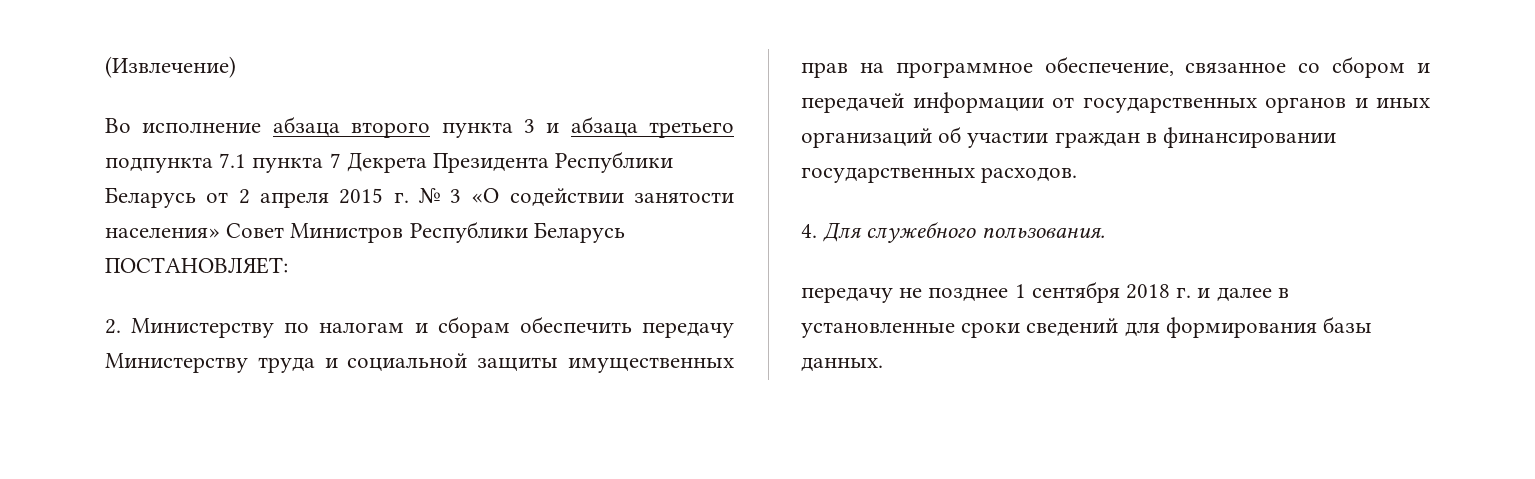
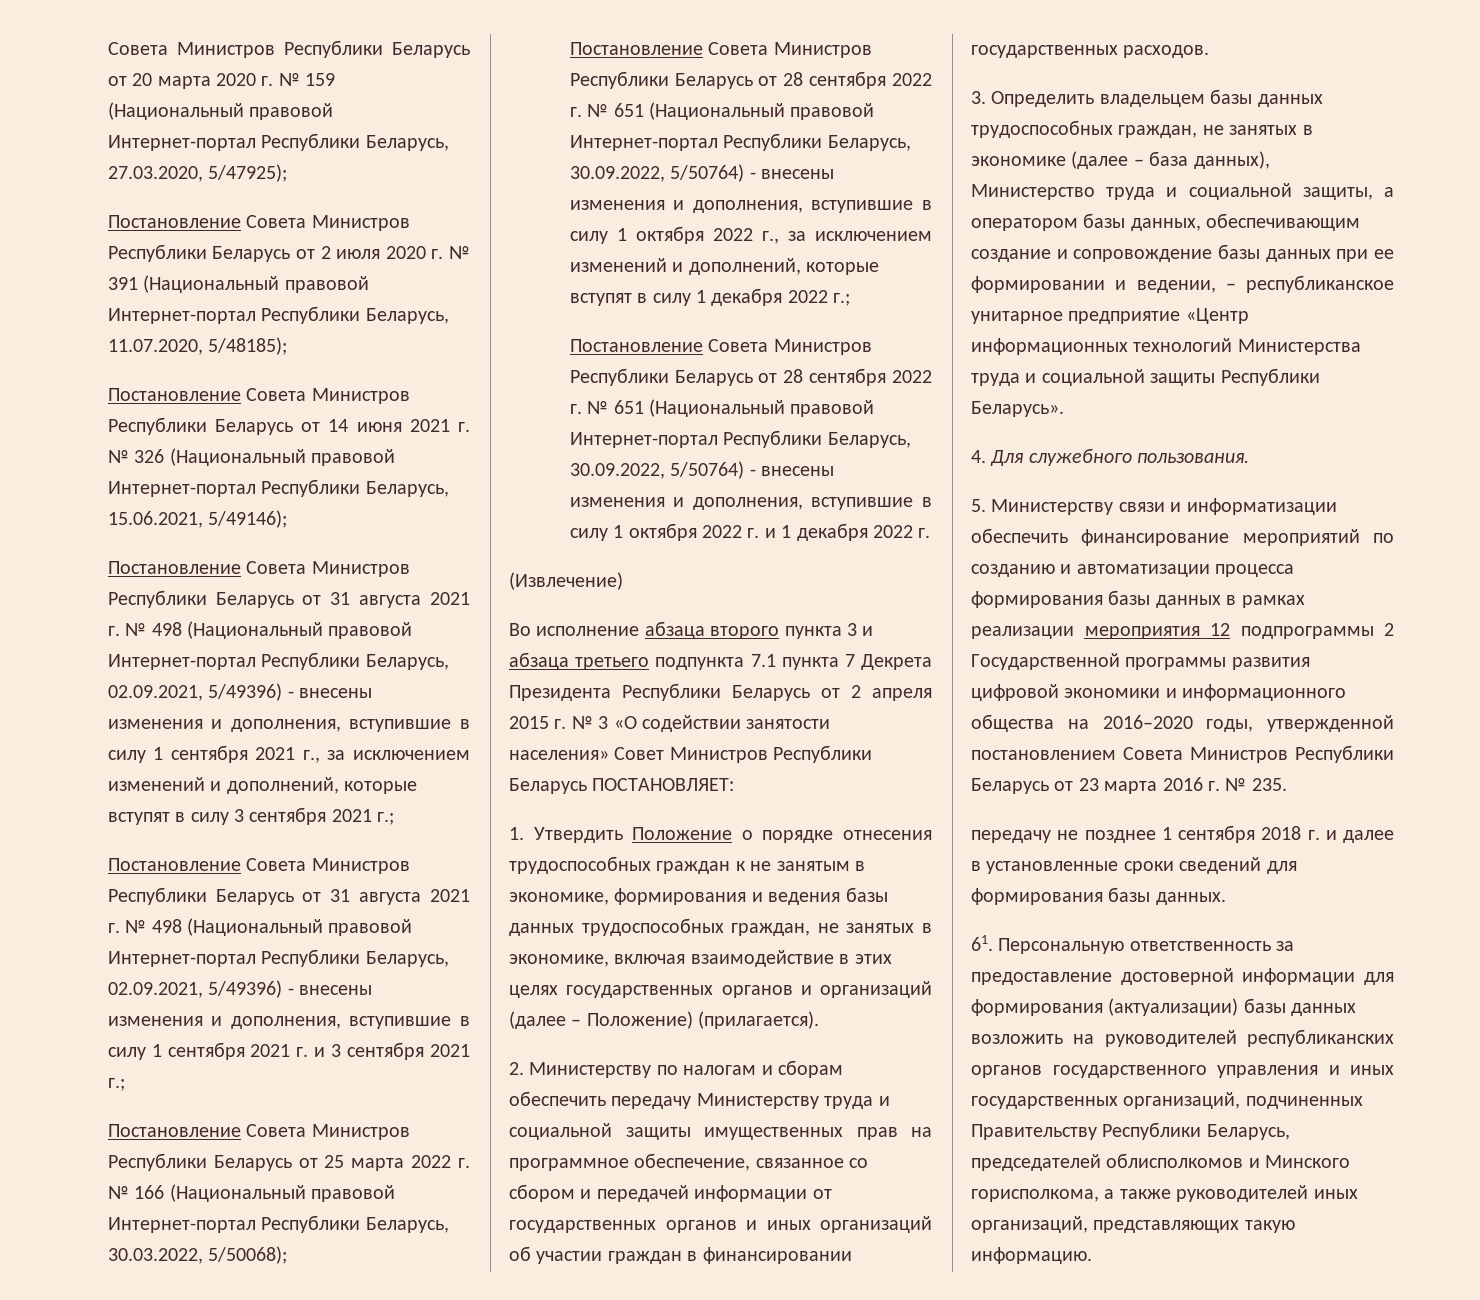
(105, 67) none -> [107,40,470,58] [107,73,336,89] [107,102,334,120] [107,133,449,151] [107,164,288,182] [107,215,410,231] [107,244,470,262] [107,275,369,293] [107,306,449,324] [107,337,288,355] [107,388,410,404] [107,417,471,435] [107,448,395,466] [107,479,449,497] [107,510,288,528] [107,561,410,577] [107,590,470,608] [107,621,413,639] [107,652,449,670] [107,683,372,701] [107,719,470,732] [107,745,470,763] [107,777,417,794] [107,807,395,825] [107,858,410,874] [107,887,470,905] [107,918,413,936] [107,949,449,967] [107,980,372,998] [107,1016,470,1029] [107,1042,470,1060] [107,1078,125,1091] [107,1124,410,1140] [107,1153,470,1171] [107,1184,395,1202] [107,1215,449,1233] [107,1246,288,1264] [569,42,872,58] [569,71,932,89] [569,102,875,120] [569,133,911,151] [569,164,834,182] [569,200,932,213] [569,226,932,244] [569,258,879,275] [569,288,851,306] [569,339,872,355] [569,368,932,386] [569,399,875,417] [569,430,911,448] [569,461,834,479] [569,497,932,510] [569,523,931,541] Совета Министров Республики Беларусь от 20 марта 2020 г. № 159 (Национальный правовой Интернет-портал Республики Беларусь, 27.03.2020, 5/47925); // Постановление Совета Министров Республики Беларусь от 2 июля 2020 г. № 391 (Национальный правовой Интернет-портал Республики Беларусь, 11.07.2020, 5/48185); // Постановление Совета Министров Республики Беларусь от 14 июня 2021 г. № 326 (Национальный правовой Интернет-портал Республики Беларусь, 15.06.2021, 5/49146); // Постановление Совета Министров Республики Беларусь от 31 августа 2021 г. № 498 (Национальный правовой Интернет-портал Республики Беларусь, 02.09.2021, 5/49396) - внесены изменения и дополнения, вступившие в силу 1 сентября 2021 г., за исключением изменений и дополнений, которые вступят в силу 3 сентября 2021 г.; // Постановление Совета Министров Республики Беларусь от 31 августа 2021 г. № 498 (Национальный правовой Интернет-портал Республики Беларусь, 02.09.2021, 5/49396) - внесены изменения и дополнения, вступившие в силу 1 сентября 2021 г. и 3 сентября 2021 г.; // Постановление Совета Министров Республики Беларусь от 25 марта 2022 г. № 166 (Национальный правовой Интернет-портал Республики Беларусь, 30.03.2022, 5/50068); // Постановление Совета Министров Республики Беларусь от 28 сентября 2022 г. № 651 (Национальный правовой Интернет-портал Республики Беларусь, 30.09.2022, 5/50764) - внесены изменения и дополнения, вступившие в силу 1 октября 2022 г., за исключением изменений и дополнений, которые вступят в силу 1 декабря 2022 г.; // Постановление Совета Министров Республики Беларусь от 28 сентября 2022 г. № 651 (Национальный правовой Интернет-портал Республики Беларусь, 30.09.2022, 5/50764) - внесены изменения и дополнения, вступившие в силу 1 октября 2022 г. и 1 декабря 2022 г. //
(288, 265) none -> [509,827,932,843] [509,856,865,874] [509,887,888,905] [509,918,932,936] [509,950,892,967] [509,981,932,998] [509,1011,820,1029] // 1. Утвердить Положение о порядке отнесения трудоспособных граждан к не занятым в экономике, формирования и ведения базы данных трудоспособных граждан, не занятых в экономике, включая взаимодействие в этих целях государственных органов и организаций (далее – Положение) (прилагается).
[801,222,1105,243] 4. Для служебного пользования. -> [971,89,1323,107] [971,120,1313,138] [971,151,1270,169] [971,183,1394,200] [971,213,1361,231] [971,244,1394,262] [971,275,1394,293] [971,308,1249,324] [971,338,1361,355] [971,368,1320,386] [971,401,1064,417] [971,448,1250,466] [971,498,1337,515] [971,528,1394,546] [971,564,1295,577] [971,590,1305,608] [971,623,1394,639] [971,653,1310,670] [971,684,1347,701] [971,714,1394,732] [971,745,1394,763] [971,777,1287,794] 3. Определить владельцем базы данных трудоспособных граждан, не занятых в экономике (далее – база данных), Министерство труда и социальной защиты, а оператором базы данных, обеспечивающим создание и сопровождение базы данных при ее формировании и ведении, – республиканское унитарное предприятие «Центр информационных технологий Министерства труда и социальной защиты Республики Беларусь». // 4. Для служебного пользования. // 5. Министерству связи и информатизации обеспечить финансирование мероприятий по созданию и автоматизации процесса формирования базы данных в рамках реализации мероприятия 12 подпрограммы 2 Государственной программы развития цифровой экономики и информационного общества на 2016–2020 годы, утвержденной постановлением Совета Министров Республики Беларусь от 23 марта 2016 г. № 235.
(883, 364) none -> [971,935,1295,954] [971,968,1394,985] [971,998,1357,1016] [971,1029,1394,1047] [971,1065,1394,1078] [971,1092,1363,1109] [971,1122,1290,1140] [971,1153,1351,1171] [971,1185,1358,1202] [971,1216,1295,1233] [971,1247,1092,1264] // 61. Персональную ответственность за предоставление достоверной информации для формирования (актуализации) базы данных возложить на руководителей республиканских органов государственного управления и иных государственных организаций, подчиненных Правительству Республики Беларусь, председателей облисполкомов и Минского горисполкома, а также руководителей иных организаций, представляющих такую информацию.

